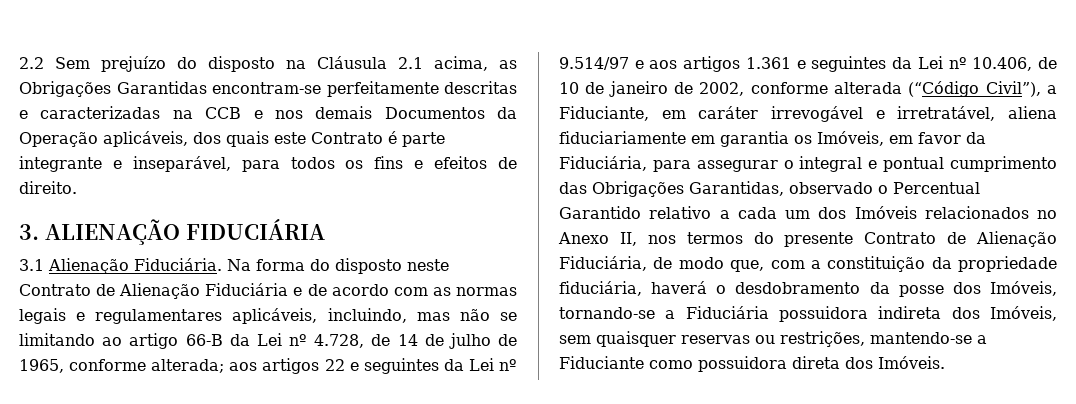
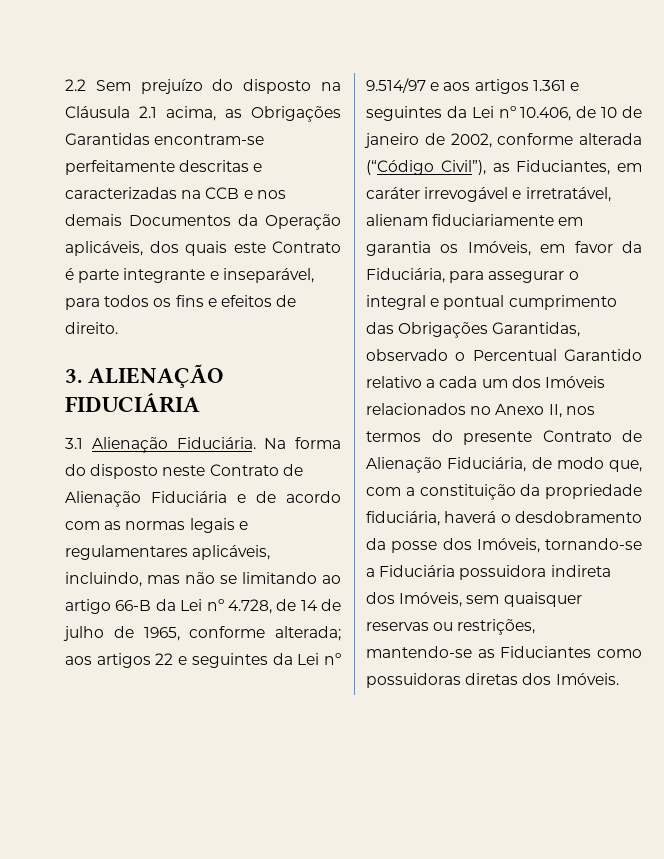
[1047,85,1057,94] [559,106,649,121] a Fiduciante, -> [492,160,611,175] as Fiduciantes,
[1008,106,1057,119] aliena -> [366,214,428,226] alienam
[977,335,987,344] [559,356,840,372] a Fiduciante como possuidora direta -> [477,646,642,658] [366,673,519,688] as Fiduciantes como possuidoras diretas

